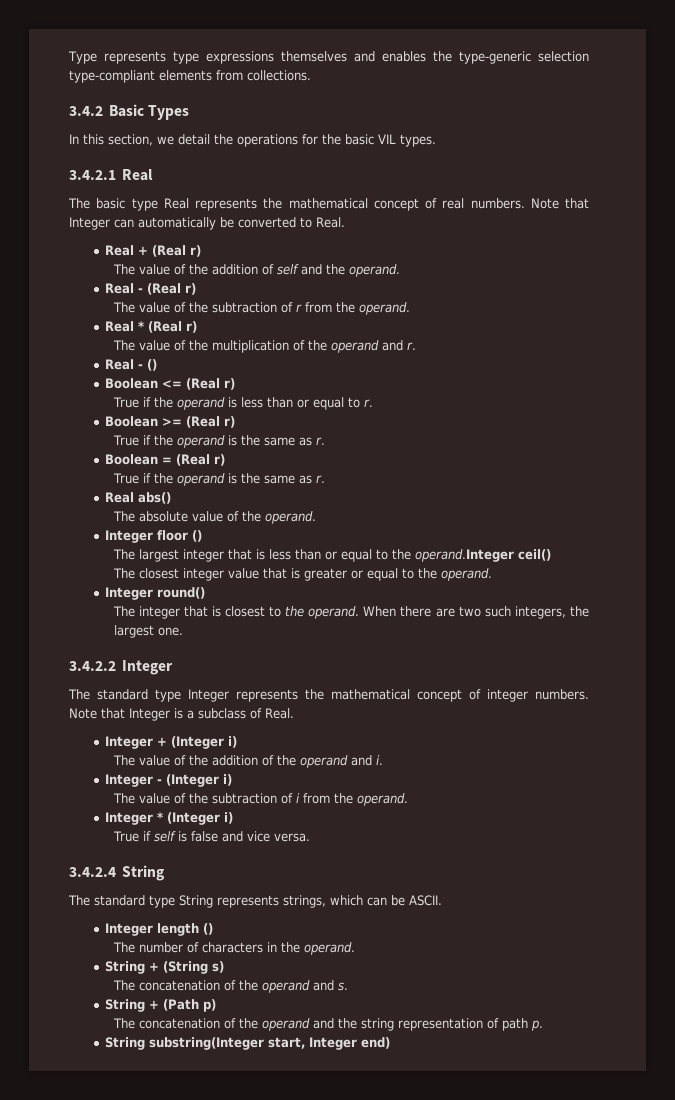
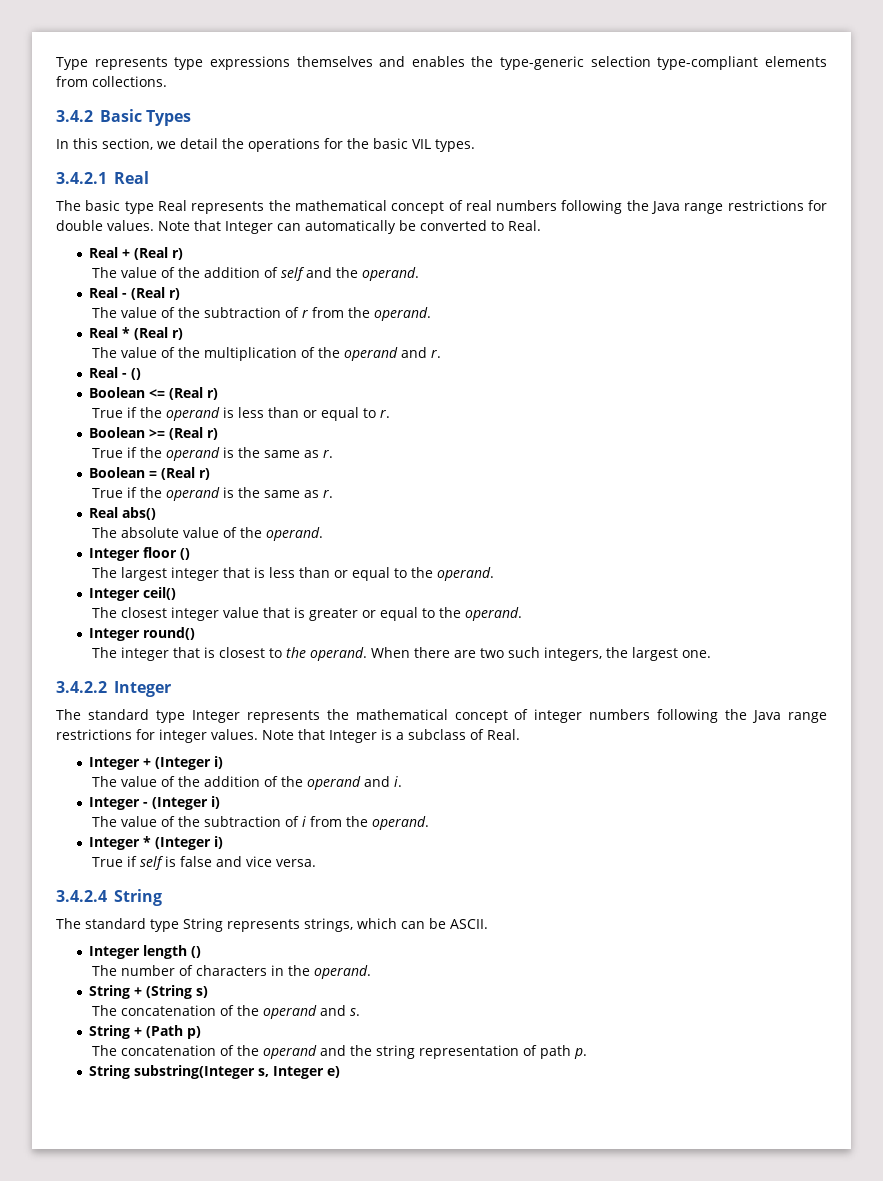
[470,198,525,209] numbers. -> [496,200,827,214] [56,220,154,231] numbers following the Java range restrictions for double values.
[414,549,514,562] operand.Integer -> [436,567,494,581] [89,588,141,601] operand. // Integer
[535,689,589,700] numbers. -> [589,709,828,723] [56,729,258,743] numbers following the Java range restrictions for integer values.
[268,1037,391,1050] start, Integer end) -> [258,1066,341,1079] s, Integer e)

